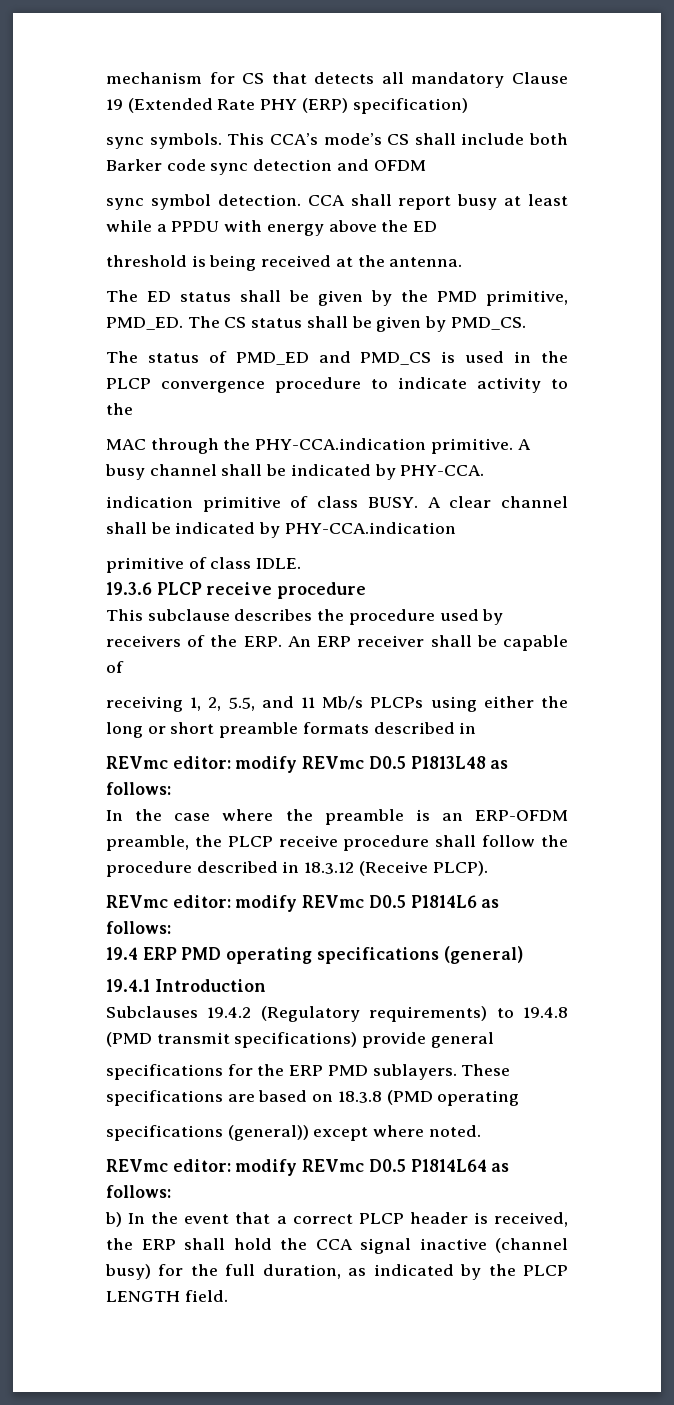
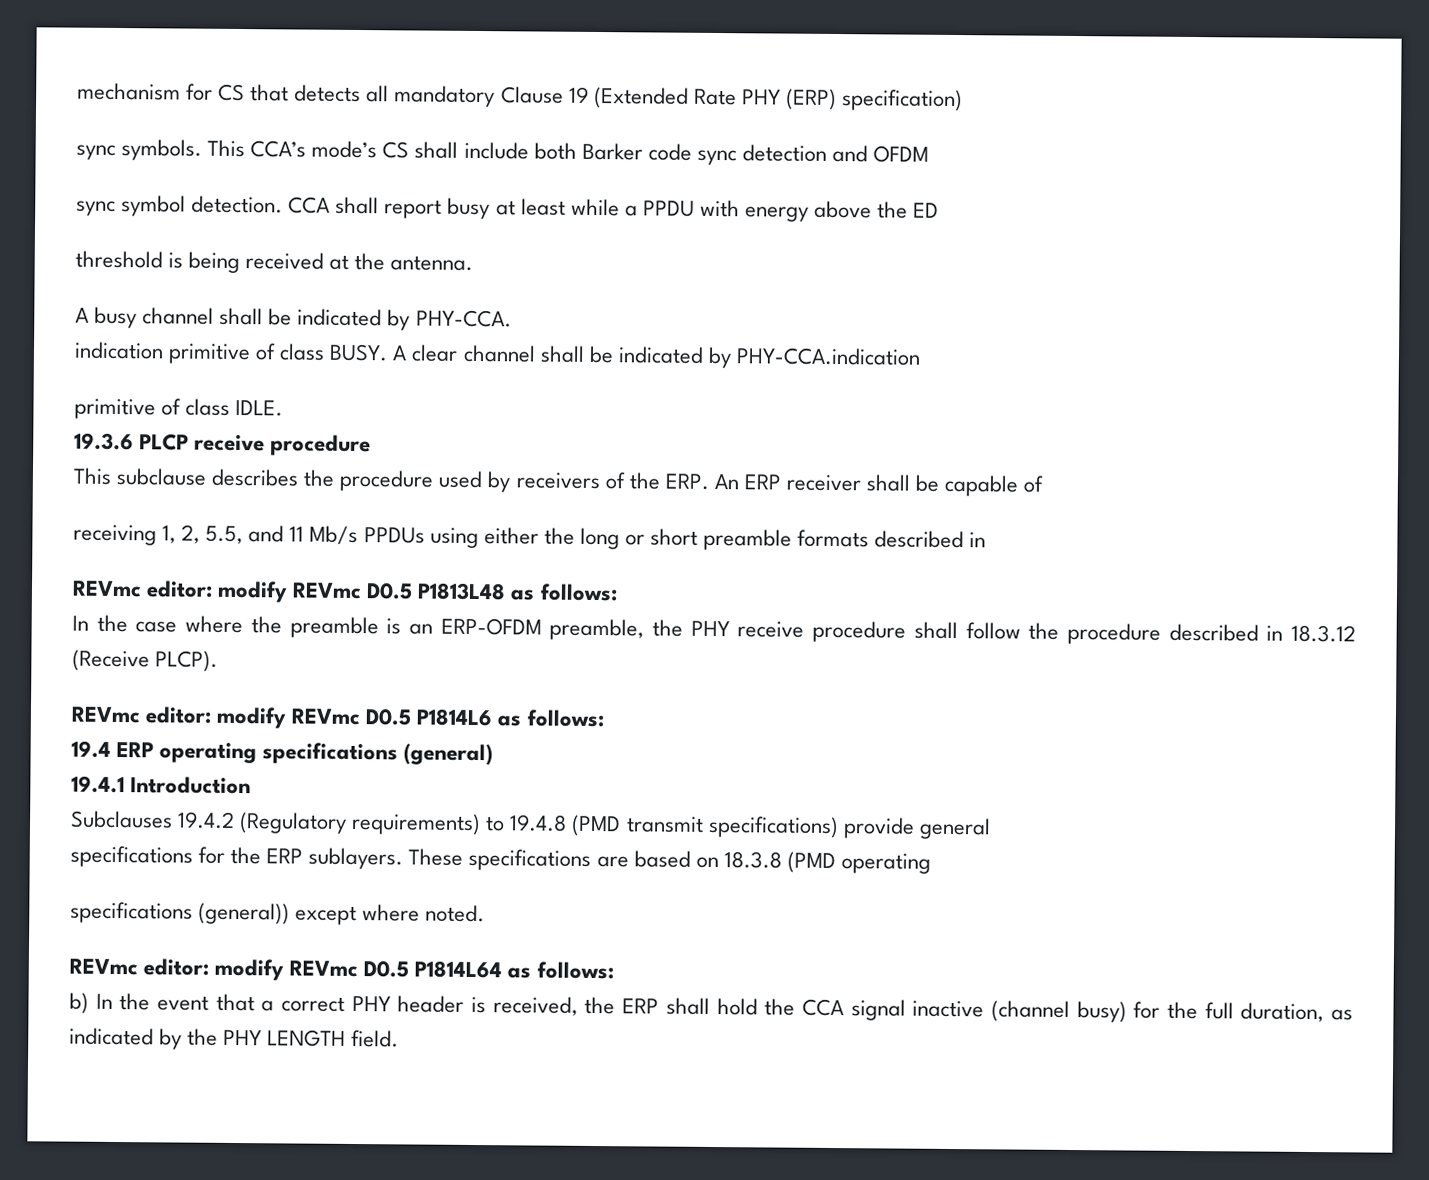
[106,290,568,306] [106,316,526,332] [106,351,569,365] [106,377,568,393] [106,403,133,415] [106,438,513,454] The ED status shall be given by the PMD primitive, PMD_ED. The CS status shall be given by PMD_CS. // The status of PMD_ED and PMD_CS is used in the PLCP convergence procedure to indicate activity to the // MAC through the PHY-CCA.indication primitive. -> (474, 263) none
[370,697,424,708] PLCPs -> [363,527,425,544] PPDUs
[227,836,273,847] PLCP -> [690,620,730,637] PHY
[181,947,222,960] PMD -> (155, 749) none
[327,1065,368,1076] PMD -> (304, 856) none
[358,1213,404,1224] PLCP -> [351,995,391,1012] PHY
[523,1265,569,1276] PLCP -> [223,1029,263,1046] PHY

